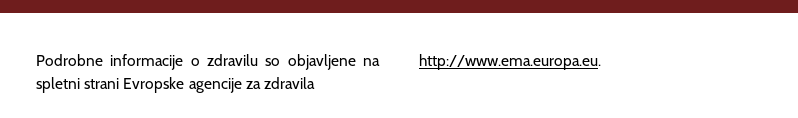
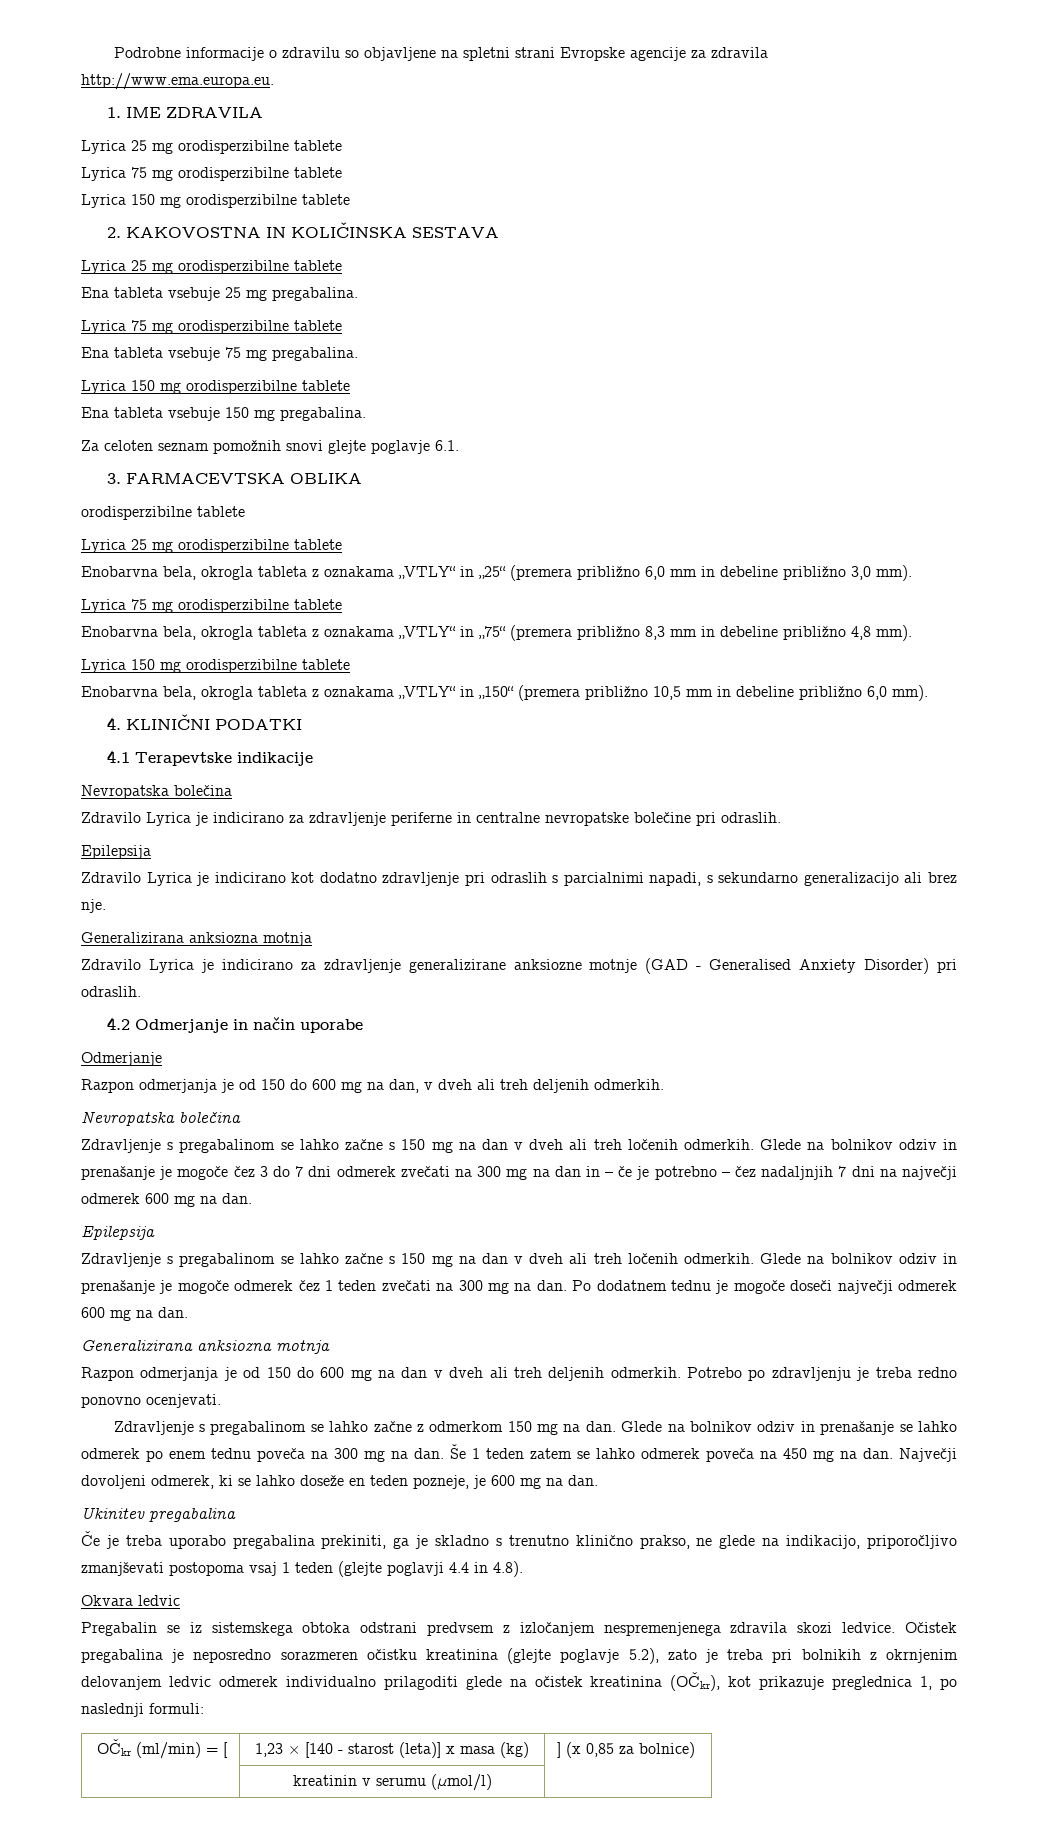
(601, 62) none -> [106,107,263,118] [81,140,342,154] [81,167,342,181] [81,194,350,208] [106,222,499,238] [81,260,342,274] [81,287,358,301] [81,320,342,334] [81,347,358,361] [81,380,350,394] [81,407,366,421] [81,440,459,454] [106,473,362,484] [81,506,245,520] [81,539,342,553] [81,565,912,581] [81,599,342,613] [81,625,912,641] [81,659,350,673] [81,685,928,701] [106,714,302,730] [106,750,313,766] [81,785,232,799] [81,812,781,826] [81,845,151,859] [81,872,957,886] [81,899,106,913] [81,932,312,946] [81,958,958,974] [81,986,141,997] [106,1017,363,1033] [81,1052,162,1066] [81,1079,664,1093] [81,1111,241,1126] [81,1139,957,1153] [81,1166,958,1180] [81,1193,252,1207] [81,1226,155,1240] [81,1253,957,1267] [81,1280,957,1294] [81,1307,188,1321] [81,1340,330,1354] [81,1367,958,1381] [81,1394,221,1408] [113,1421,957,1435] [81,1444,957,1462] [81,1475,598,1489] [81,1507,236,1522] [81,1531,957,1549] [81,1561,523,1577] [81,1595,180,1606] [81,1622,957,1636] [81,1648,959,1664] [81,1672,958,1691] [81,1703,204,1717] [97,1739,229,1759] [255,1742,529,1758] [556,1742,695,1758] [292,1774,492,1791] // 1. IME ZDRAVILA // Lyrica 25 mg orodisperzibilne tablete // Lyrica 75 mg orodisperzibilne tablete // Lyrica 150 mg orodisperzibilne tablete // 2. KAKOVOSTNA IN KOLIČINSKA SESTAVA // Lyrica 25 mg orodisperzibilne tablete // Ena tableta vsebuje 25 mg pregabalina. // Lyrica 75 mg orodisperzibilne tablete // Ena tableta vsebuje 75 mg pregabalina. // Lyrica 150 mg orodisperzibilne tablete // Ena tableta vsebuje 150 mg pregabalina. // Za celoten seznam pomožnih snovi glejte poglavje 6.1. // 3. FARMACEVTSKA OBLIKA // orodisperzibilne tablete // Lyrica 25 mg orodisperzibilne tablete // Enobarvna bela, okrogla tableta z oznakama „VTLY“ in „25“ (premera približno 6,0 mm in debeline približno 3,0 mm). // Lyrica 75 mg orodisperzibilne tablete // Enobarvna bela, okrogla tableta z oznakama „VTLY“ in „75“ (premera približno 8,3 mm in debeline približno 4,8 mm). // Lyrica 150 mg orodisperzibilne tablete // Enobarvna bela, okrogla tableta z oznakama „VTLY“ in „150“ (premera približno 10,5 mm in debeline približno 6,0 mm). // 4. KLINIČNI PODATKI // 4.1 Terapevtske indikacije // Nevropatska bolečina // Zdravilo Lyrica je indicirano za zdravljenje periferne in centralne nevropatske bolečine pri odraslih. // Epilepsija // Zdravilo Lyrica je indicirano kot dodatno zdravljenje pri odraslih s parcialnimi napadi, s sekundarno generalizacijo ali brez nje. // Generalizirana anksiozna motnja // Zdravilo Lyrica je indicirano za zdravljenje generalizirane anksiozne motnje (GAD - Generalised Anxiety Disorder) pri odraslih. // 4.2 Odmerjanje in način uporabe // Odmerjanje // Razpon odmerjanja je od 150 do 600 mg na dan, v dveh ali treh deljenih odmerkih. // Nevropatska bolečina // Zdravljenje s pregabalinom se lahko začne s 150 mg na dan v dveh ali treh ločenih odmerkih. Glede na bolnikov odziv in prenašanje je mogoče čez 3 do 7 dni odmerek zvečati na 300 mg na dan in – če je potrebno – čez nadaljnjih 7 dni na največji odmerek 600 mg na dan. // Epilepsija // Zdravljenje s pregabalinom se lahko začne s 150 mg na dan v dveh ali treh ločenih odmerkih. Glede na bolnikov odziv in prenašanje je mogoče odmerek čez 1 teden zvečati na 300 mg na dan. Po dodatnem tednu je mogoče doseči največji odmerek 600 mg na dan. // Generalizirana anksiozna motnja // Razpon odmerjanja je od 150 do 600 mg na dan v dveh ali treh deljenih odmerkih. Potrebo po zdravljenju je treba redno ponovno ocenjevati. // Zdravljenje s pregabalinom se lahko začne z odmerkom 150 mg na dan. Glede na bolnikov odziv in prenašanje se lahko odmerek po enem tednu poveča na 300 mg na dan. Še 1 teden zatem se lahko odmerek poveča na 450 mg na dan. Največji dovoljeni odmerek, ki se lahko doseže en teden pozneje, je 600 mg na dan. // Ukinitev pregabalina // Če je treba uporabo pregabalina prekiniti, ga je skladno s trenutno klinično prakso, ne glede na indikacijo, priporočljivo zmanjševati postopoma vsaj 1 teden (glejte poglavji 4.4 in 4.8). // Okvara ledvic // Pregabalin se iz sistemskega obtoka odstrani predvsem z izločanjem nespremenjenega zdravila skozi ledvice. Očistek pregabalina je neposredno sorazmeren očistku kreatinina (glejte poglavje 5.2), zato je treba pri bolnikih z okrnjenim delovanjem ledvic odmerek individualno prilagoditi glede na očistek kreatinina (OČkr), kot prikazuje preglednica 1, po naslednji formuli: // OČkr (ml/min) = [ | 1,23 × [140 - starost (leta)] x masa (kg) | ] (x 0,85 za bolnice) // | kreatinin v serumu (μmol/l) |

